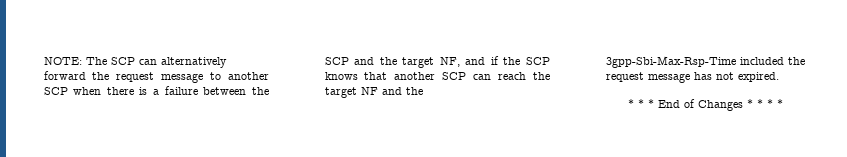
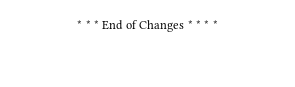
[43,57,227,68] [43,71,269,83] [43,86,269,95] [324,56,550,68] [324,72,550,80] [324,87,423,98] [605,56,805,68] [605,72,779,83] NOTE: The SCP can alternatively forward the request message to another SCP when there is a failure between the SCP and the target NF, and if the SCP knows that another SCP can reach the target NF and the 3gpp-Sbi-Max-Rsp-Time included the request message has not expired. // -> (77, 24) none

